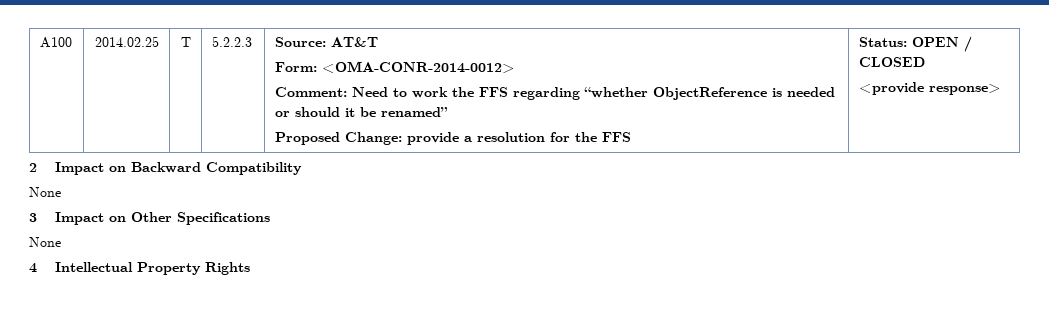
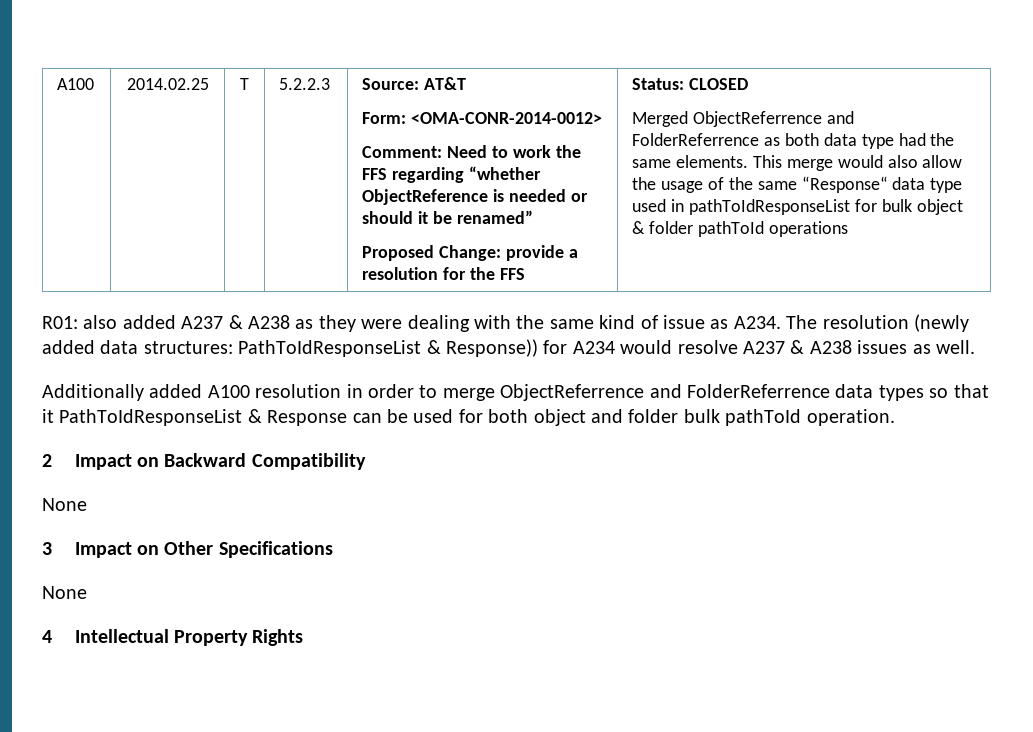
[911,36,972,52] OPEN / -> (685, 84) none
[858,82,1001,95] <provide response> -> [632,111,855,127] [632,133,955,149] [632,155,963,171] [632,176,963,193] [632,199,963,215] [632,221,848,237] [42,314,969,332] [42,339,975,357] [42,384,989,401] [42,409,895,426] Merged ObjectReferrence and FolderReferrence as both data type had the same elements. This merge would also allow the usage of the same “Response“ data type used in pathToIdResponseList for bulk object & folder pathToId operations // R01: also added A237 & A238 as they were dealing with the same kind of issue as A234. The resolution (newly added data structures: PathToIdResponseList & Response)) for A234 would resolve A237 & A238 issues as well. // Additionally added A100 resolution in order to merge ObjectReferrence and FolderReferrence data types so that it PathToIdResponseList & Response can be used for both object and folder bulk pathToId operation.

